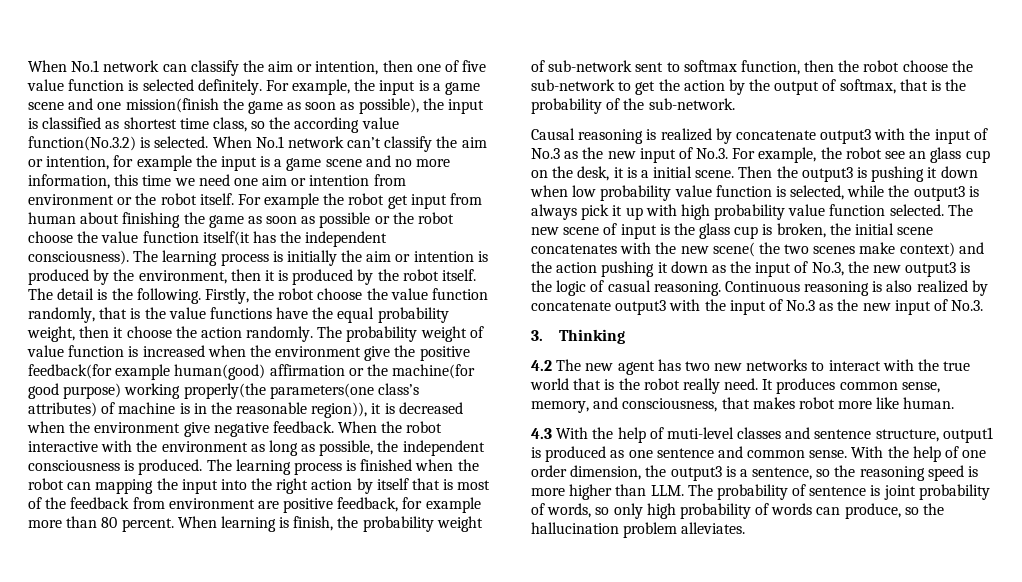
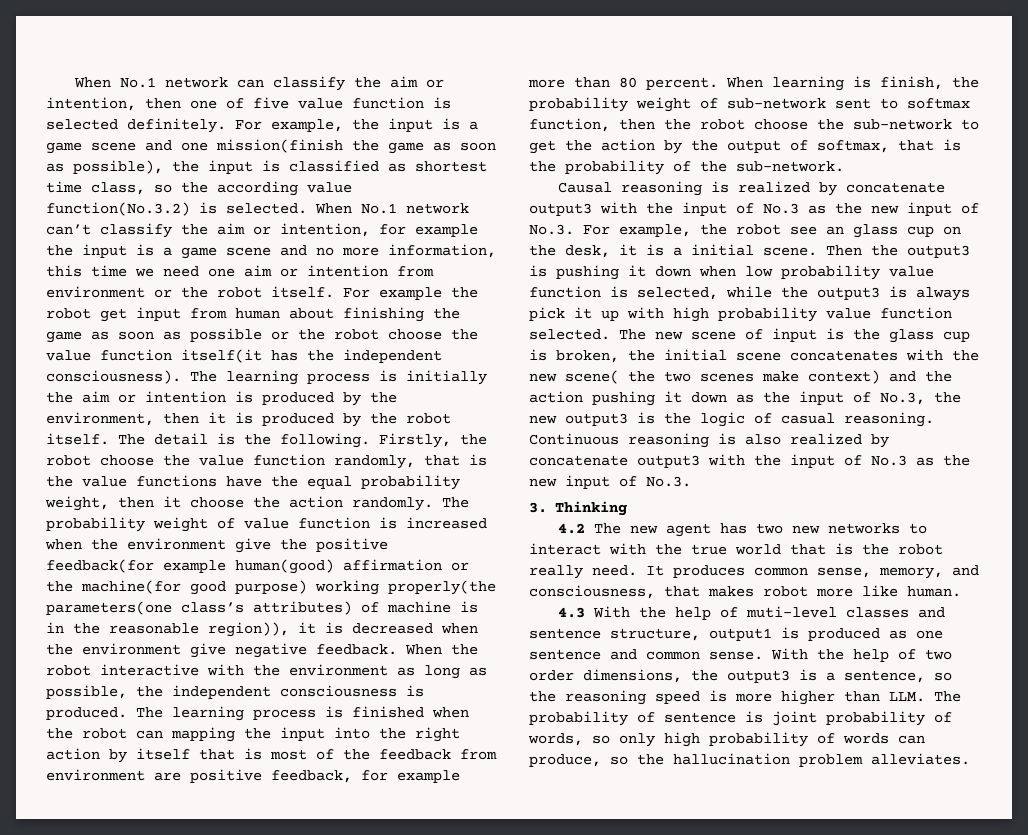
[962,450,987,458] [531,465,642,480] one order dimension, -> [925,649,952,660] [529,669,682,683] two order dimensions,

